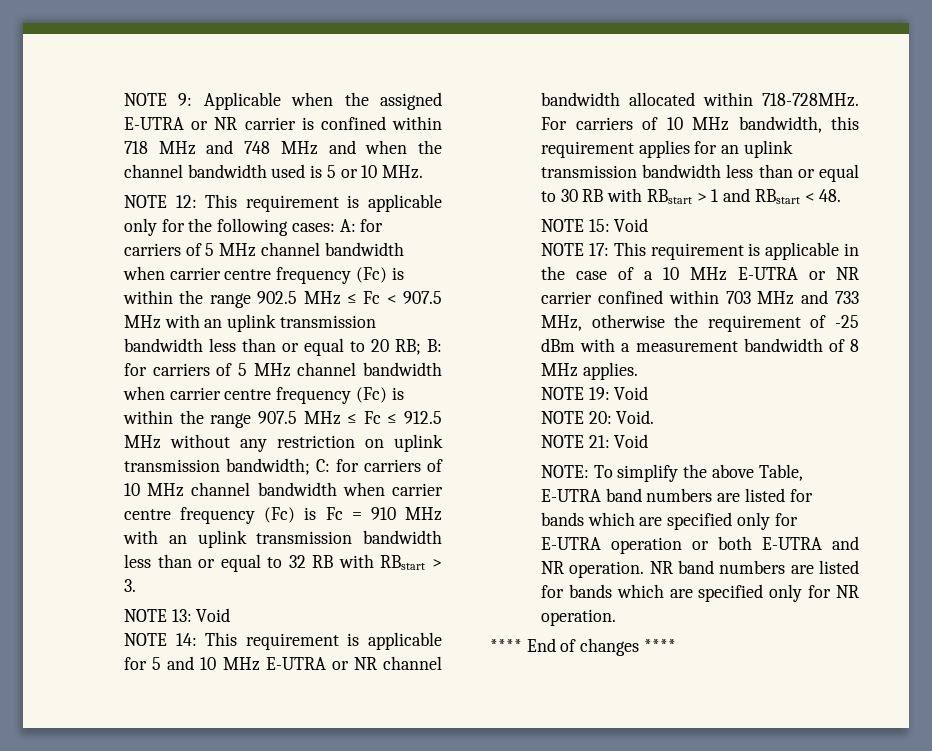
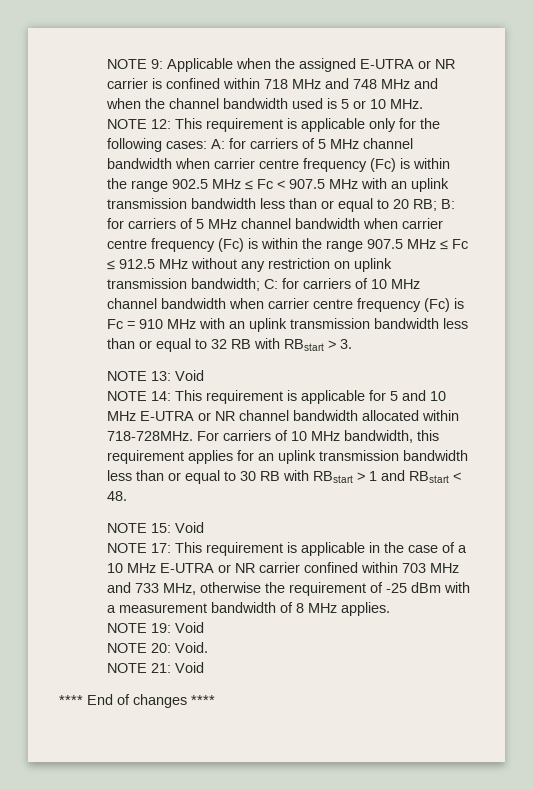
[541,464,803,482] [541,488,813,502] [541,512,798,530] [541,536,859,554] [541,560,859,578] [541,584,860,602] [541,609,617,626] // NOTE: To simplify the above Table, E-UTRA band numbers are listed for bands which are specified only for E-UTRA operation or both E-UTRA and NR operation. NR band numbers are listed for bands which are specified only for NR operation. -> (205, 667) none

